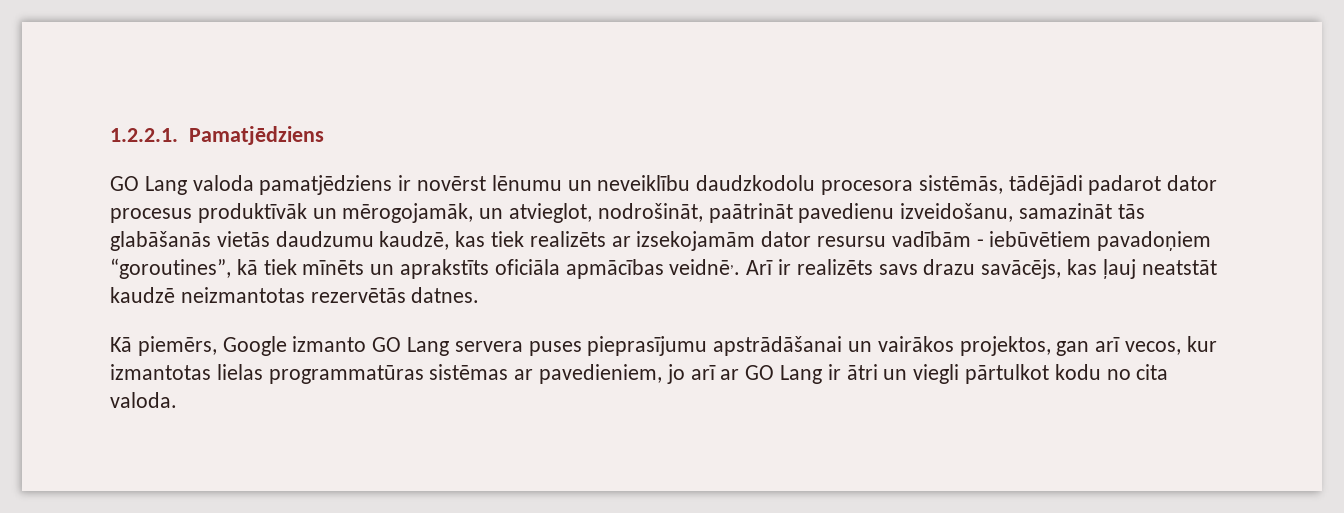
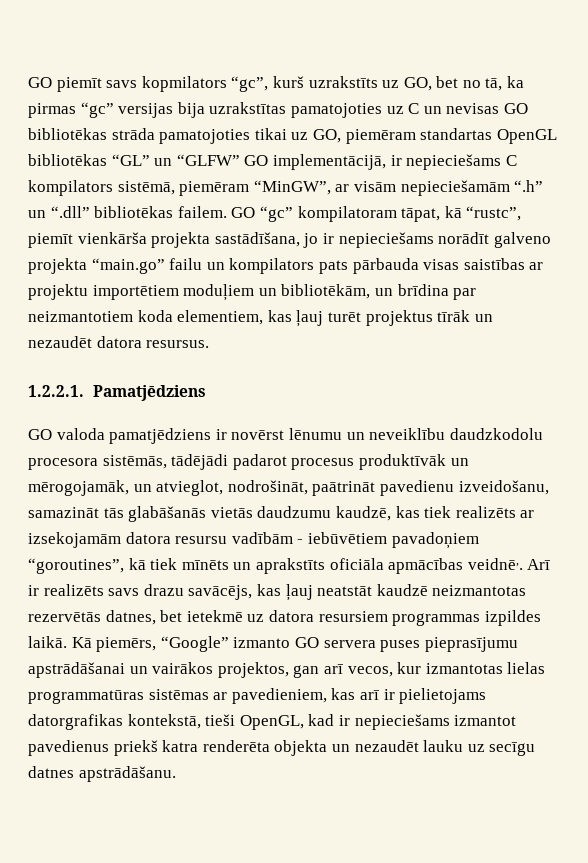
(110, 135) none -> [28,76,525,92] [28,102,528,118] [28,128,557,144] [28,154,517,170] [28,180,544,196] [28,206,522,222] [28,232,551,248] [28,258,544,274] [28,284,477,301] [28,310,493,327] [28,336,210,348] GO piemīt savs kopmilators “gc”, kurš uzrakstīts uz GO, bet no tā, ka pirmas “gc” versijas bija uzrakstītas pamatojoties uz C un nevisas GO bibliotēkas strāda pamatojoties tikai uz GO, piemēram standartas OpenGL bibliotēkas “GL” un “GLFW” GO implementācijā, ir nepieciešams C kompilators sistēmā, piemēram “MinGW”, ar visām nepieciešamām “.h” un “.dll” bibliotēkas failem. GO “gc” kompilatoram tāpat, kā “rustc”, piemīt vienkārša projekta sastādīšana, jo ir nepieciešams norādīt galveno projekta “main.go” failu un kompilators pats pārbauda visas saistības ar projektu importētiem moduļiem un bibliotēkām, un brīdina par neizmantotiem koda elementiem, kas ļauj turēt projektus tīrāk un nezaudēt datora resursus. //
[144,176,187,195] Lang -> (52, 434) none
[1167,175,1218,191] dator -> (287, 462) none
[761,231,812,247] dator -> [125,532,171,544] datora
[411,287,480,303] datnes. // -> [105,610,541,626] [28,636,67,648] datnes, bet ietekmē uz datora resursiem programmas izpildes laikā.
[222,336,287,356] Google -> [160,636,229,652] “Google”
[407,337,450,356] Lang -> (319, 642) none
[666,364,1169,384] [110,392,177,408] jo arī ar GO Lang ir ātri un viegli pārtulkot kodu no cita valoda. -> [331,688,487,704] [28,714,517,730] [28,740,536,756] [28,766,176,782] kas arī ir pielietojams datorgrafikas kontekstā, tieši OpenGL, kad ir nepieciešams izmantot pavedienus priekš katra renderēta objekta un nezaudēt lauku uz secīgu datnes apstrādāšanu.

